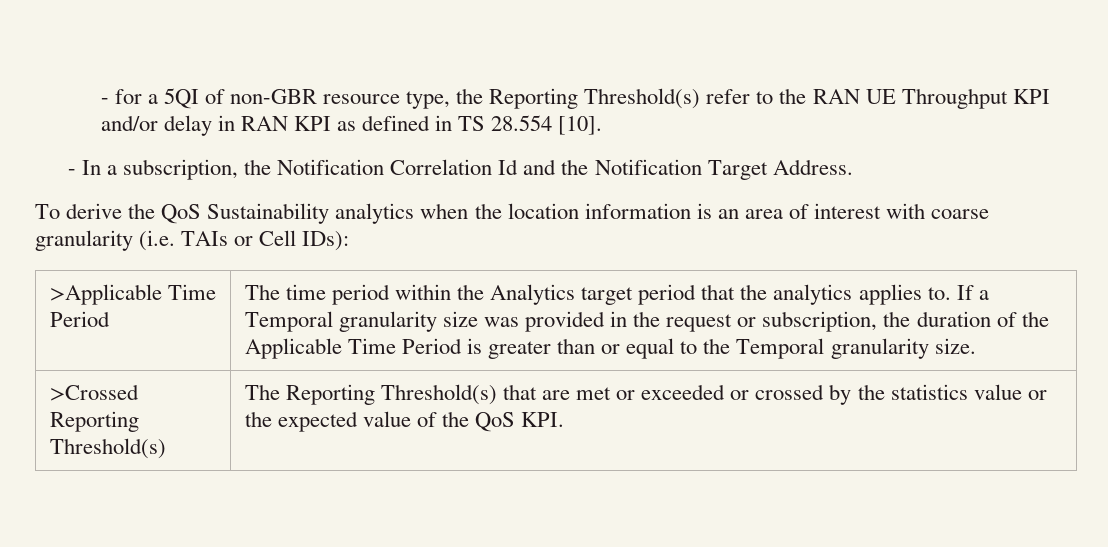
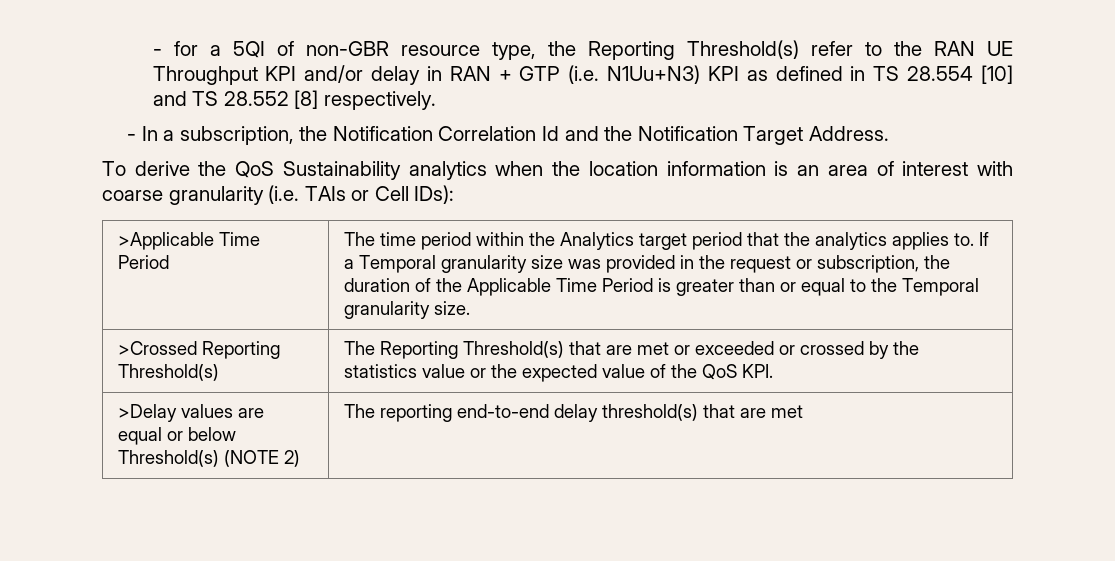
(288, 123) none -> [498,65,701,84] + GTP (i.e. N1Uu+N3)
[558,116,603,135] [10]. -> [981,65,1014,84] [152,90,436,110] [10] and TS 28.552 [8] respectively.
(565, 419) none -> [118,404,265,422] [118,427,237,445] [118,450,301,467] [344,404,804,422] // >Delay values are equal or below Threshold(s) (NOTE 2) | The reporting end-to-end delay threshold(s) that are met

